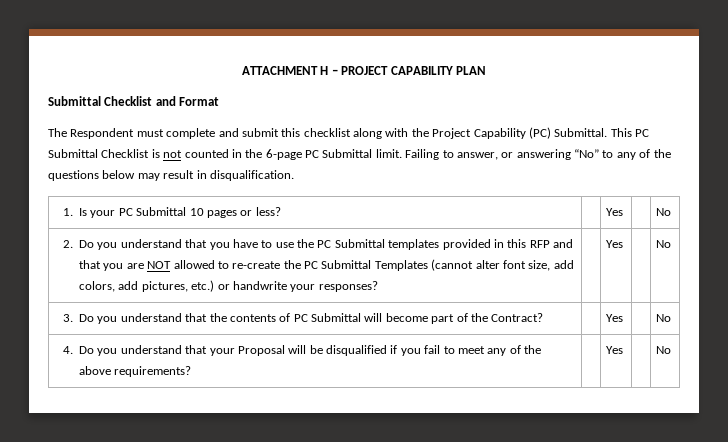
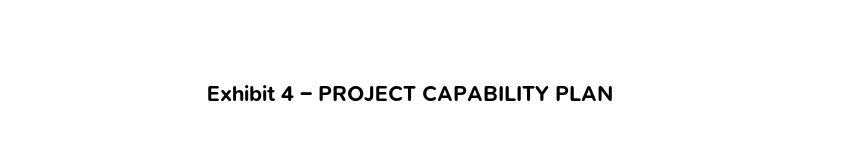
[242,66,329,75] ATTACHMENT H -> [206,85,294,101] Exhibit 4
[48,96,220,106] [48,127,649,139] [48,149,671,160] [48,170,294,181] [62,207,281,218] [606,208,624,216] [656,208,672,216] [62,239,574,250] [79,259,574,271] [79,280,378,292] [606,240,624,248] [656,240,672,248] [62,313,544,324] [606,314,624,322] [656,314,672,322] [62,345,542,356] [79,366,192,377] [606,346,624,354] [656,346,672,354] // Submittal Checklist and Format // The Respondent must complete and submit this checklist along with the Project Capability (PC) Submittal. This PC Submittal Checklist is not counted in the 6-page PC Submittal limit. Failing to answer, or answering “No” to any of the questions below may result in disqualification. // 1. Is your PC Submittal 10 pages or less? | | Yes | | No // 2. Do you understand that you have to use the PC Submittal templates provided in this RFP and that you are NOT allowed to re-create the PC Submittal Templates (cannot alter font size, add colors, add pictures, etc.) or handwrite your responses? | | Yes | | No // 3. Do you understand that the contents of PC Submittal will become part of the Contract? | | Yes | | No // 4. Do you understand that your Proposal will be disqualified if you fail to meet any of the above requirements? | | Yes | | No -> (613, 93) none

